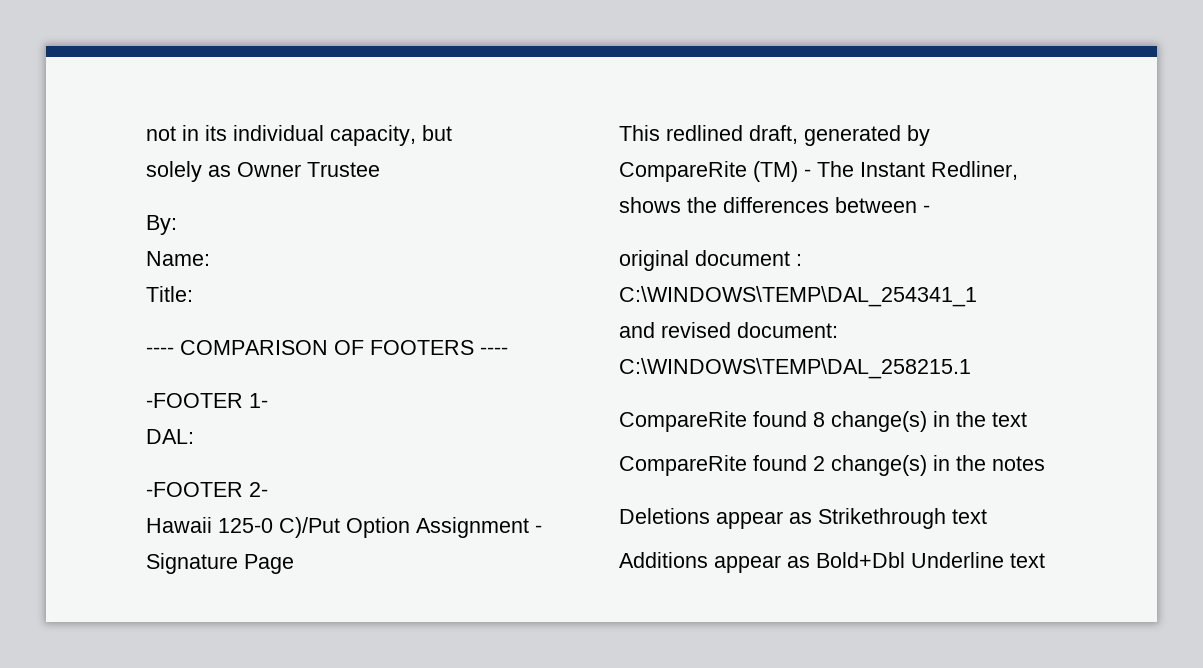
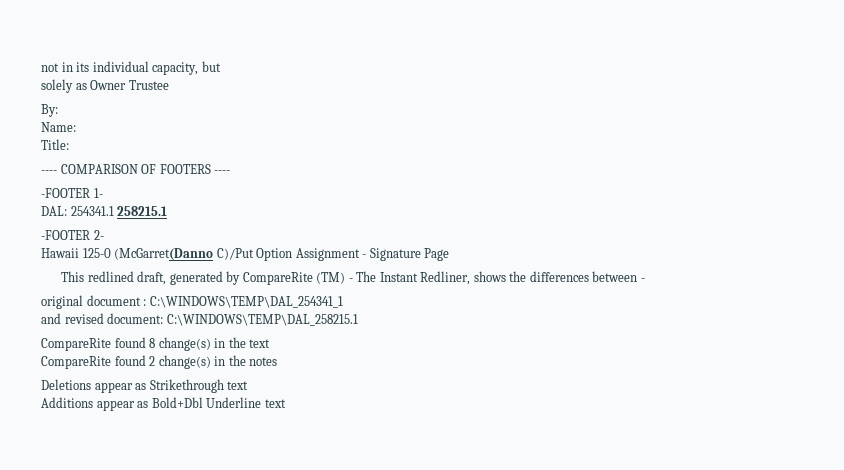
(194, 436) none -> [70,206,168,216] 254341.1 258215.1
(273, 525) none -> [114,248,214,261] (McGarret(Danno

